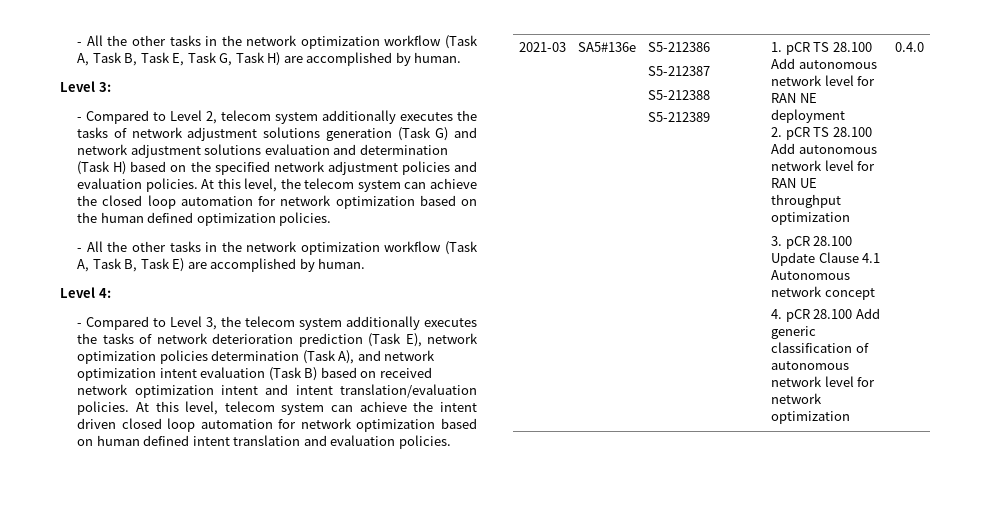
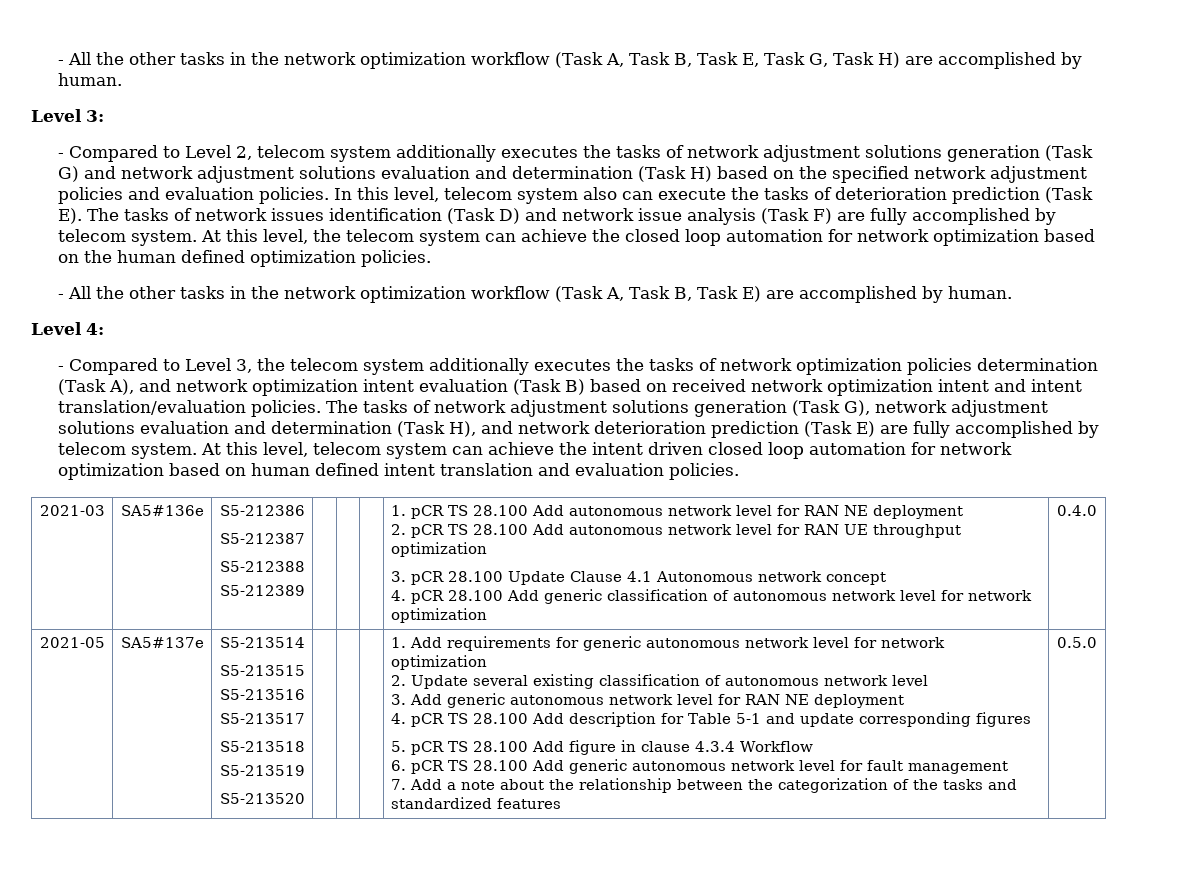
(198, 185) none -> [334,187,1094,204] [58,208,1057,225] [58,229,198,246] In this level, telecom system also can execute the tasks of deterioration prediction (Task E). The tasks of network issues identification (Task D) and network issue analysis (Task F) are fully accomplished by telecom system.
[212,333,478,347] deterioration prediction (Task E), network -> (793, 364) none
(130, 408) none -> [326,400,1049,417] [58,421,1100,438] [58,442,198,459] The tasks of network adjustment solutions generation (Task G), network adjustment solutions evaluation and determination (Task H), and network deterioration prediction (Task E) are fully accomplished by telecom system.
(924, 47) none -> [39,637,105,648] [120,637,204,648] [219,637,305,648] [219,665,305,676] [219,689,305,700] [219,713,305,724] [219,741,305,752] [219,765,305,776] [219,793,305,804] [390,636,945,651] [390,655,487,670] [390,674,928,689] [390,693,904,708] [390,712,1031,727] [390,740,813,755] [390,759,1008,774] [390,778,1017,793] [390,797,561,809] [1057,637,1097,648] // 2021-05 | SA5#137e | S5-213514 // S5-213515 // S5-213516 // S5-213517 // S5-213518 // S5-213519 // S5-213520 | | | | 1. Add requirements for generic autonomous network level for network optimization // 2. Update several existing classification of autonomous network level // 3. Add generic autonomous network level for RAN NE deployment // 4. pCR TS 28.100 Add description for Table 5-1 and update corresponding figures // 5. pCR TS 28.100 Add figure in clause 4.3.4 Workflow // 6. pCR TS 28.100 Add generic autonomous network level for fault management // 7. Add a note about the relationship between the categorization of the tasks and standardized features | 0.5.0

